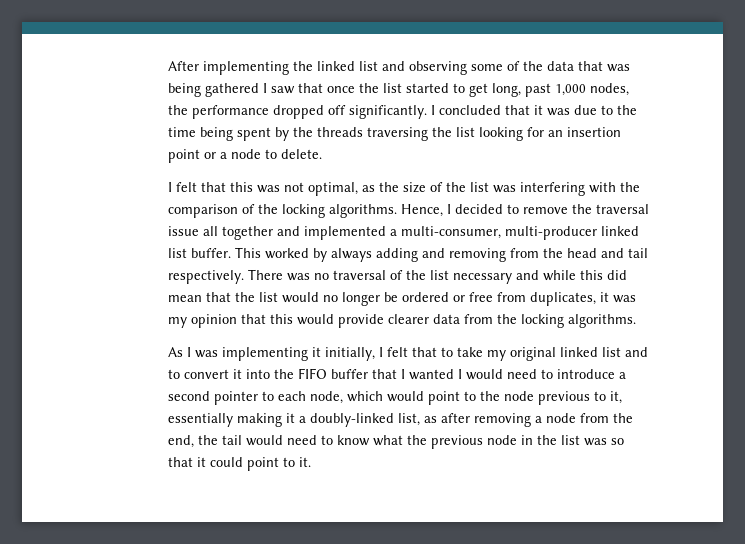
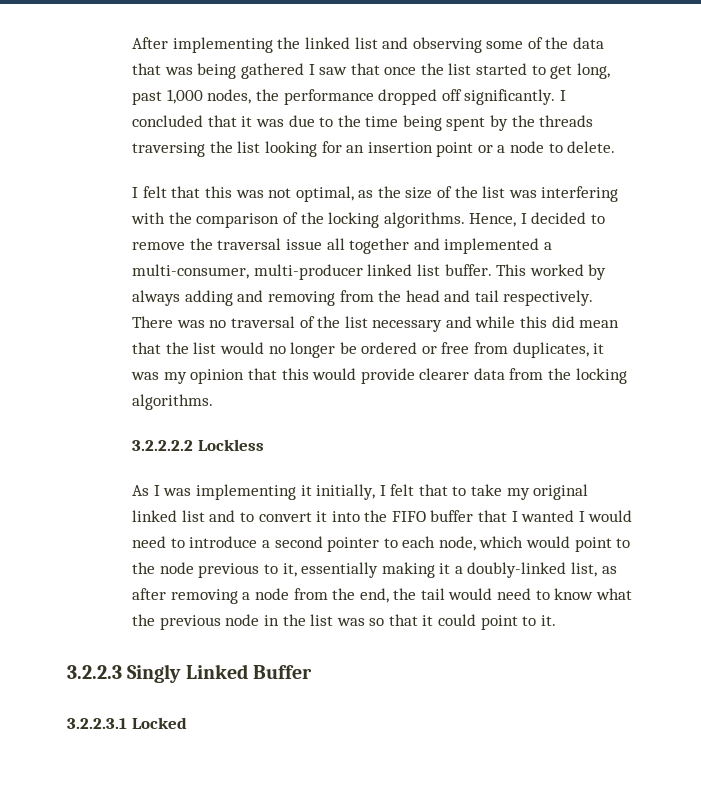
(637, 321) none -> [132,439,264,451] // 3.2.2.2.2 Lockless
(312, 462) none -> [67,664,312,683] [67,717,187,729] // 3.2.2.3 Singly Linked Buffer // 3.2.2.3.1 Locked

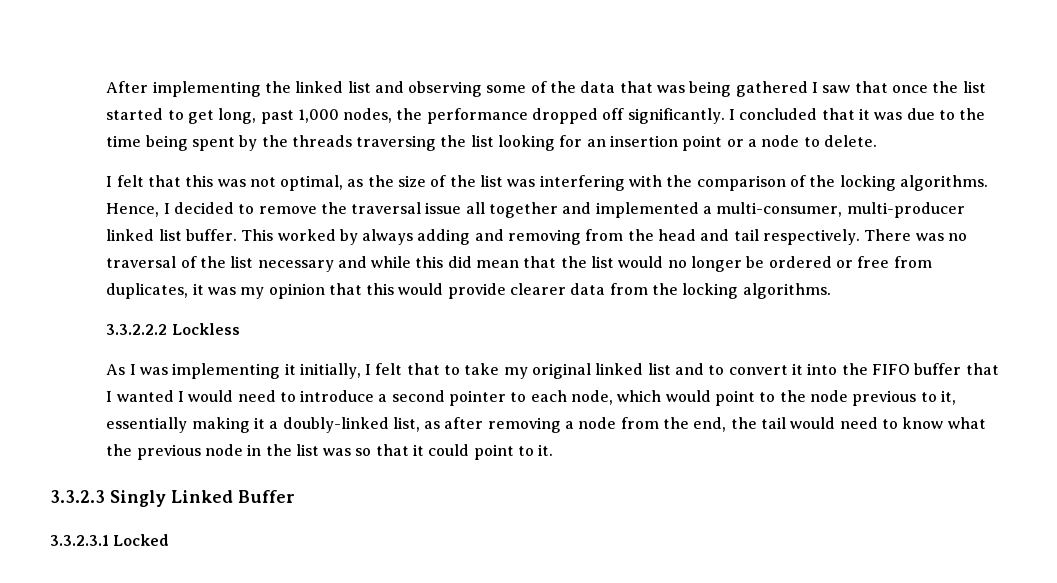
[132,440,194,451] 3.2.2.2.2 -> [106,324,168,335] 3.3.2.2.2
[67,665,122,679] 3.2.2.3 -> [50,490,105,503] 3.3.2.3
[67,718,127,729] 3.2.2.3.1 -> [50,535,109,546] 3.3.2.3.1

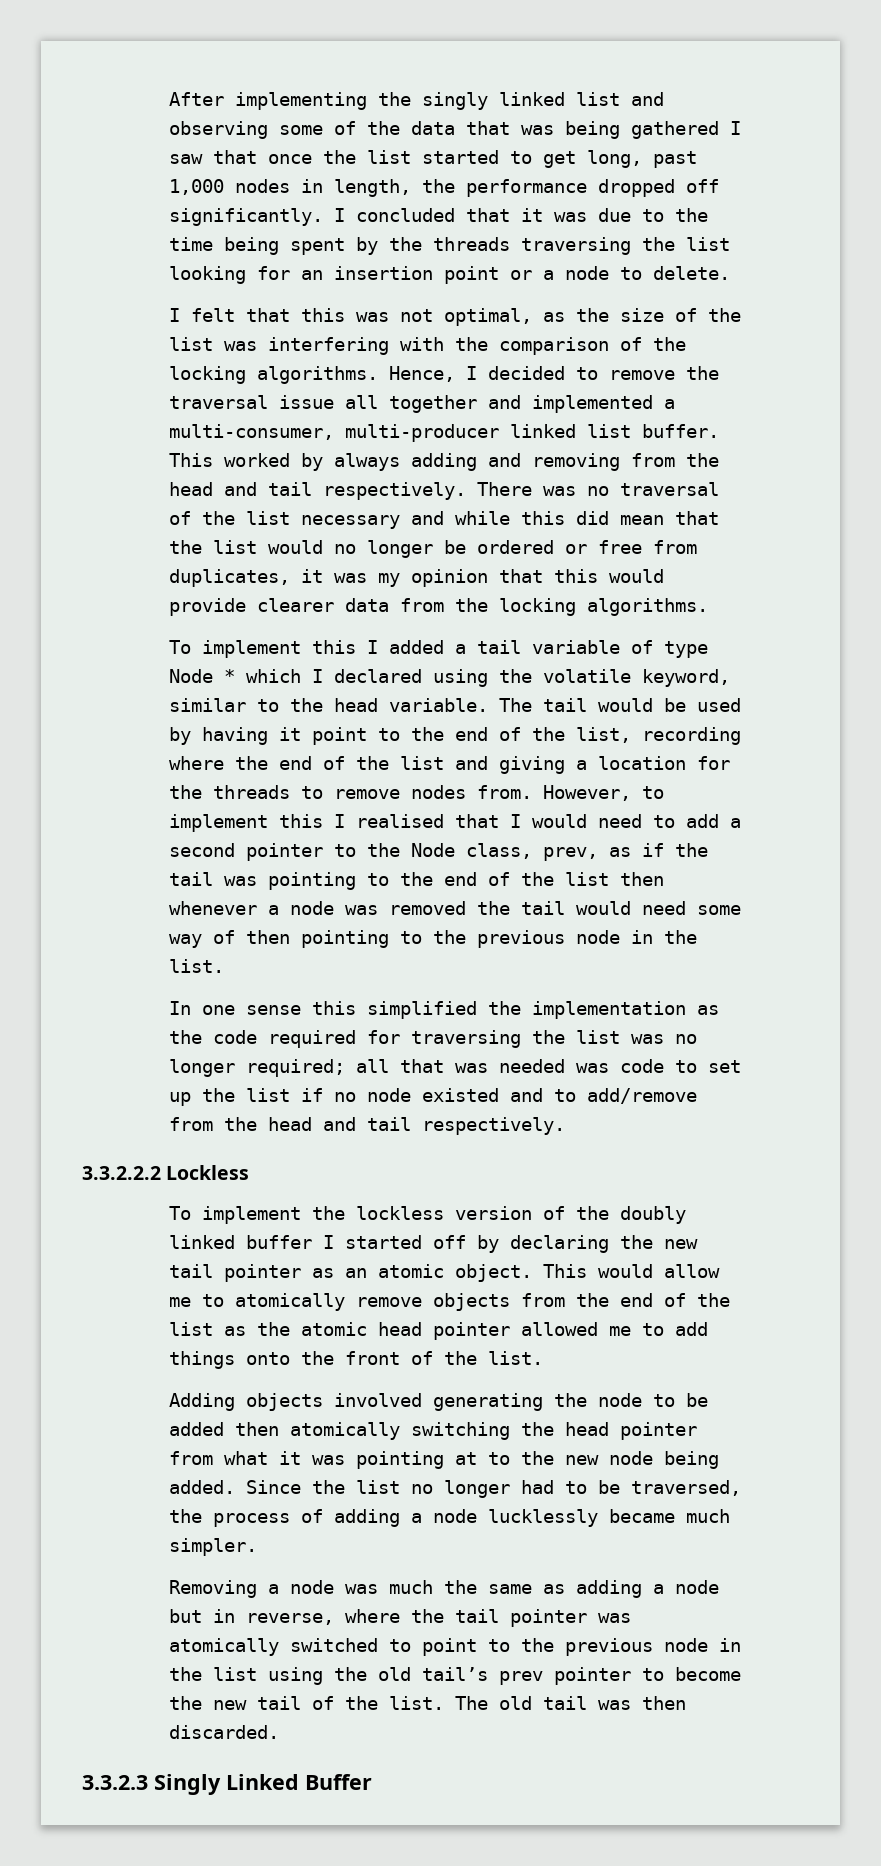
(291, 87) none -> [422,92,489,110] singly
[343,108,393,123] nodes, -> [235,179,412,197] nodes in length,
[106,323,240,335] [106,363,999,379] [106,390,174,402] 3.3.2.2.2 Lockless // As I was implementing it initially, I felt that to take my original linked list and to convert it into the FIFO buffer that I wanted -> [169,640,709,658] [169,669,731,687] [169,698,742,712] [169,727,742,745] [169,756,731,774] [169,785,665,801] [169,814,500,832] To implement this I added a tail variable of type Node * which I declared using the volatile keyword, similar to the head variable. The tail would be used by having it point to the end of the list, recording where the end of the list and giving a location for the threads to remove nodes from. However, to implement this I realised that
[300,390,375,402] introduce -> [686,814,720,828] add
[530,390,956,406] [106,417,986,433] each node, which would point to the node previous to it, essentially making it a doubly-linked list, as after removing a node from the end, the tail would need to know what -> [367,843,709,861] [169,872,665,890] [169,901,742,915] [169,930,698,948] [169,959,225,973] [169,1001,720,1019] [169,1030,698,1048] [169,1059,742,1077] [169,1088,698,1106] [169,1117,566,1135] [82,1165,250,1180] [169,1206,687,1224] [169,1235,699,1253] [169,1264,721,1282] [169,1293,731,1311] [169,1322,709,1340] [169,1351,544,1369] [169,1393,709,1411] [169,1422,698,1440] [169,1451,720,1469] [169,1480,742,1498] [169,1509,731,1527] [169,1538,258,1556] [169,1580,720,1598] [169,1609,632,1627] [169,1638,511,1656] the Node class, prev, as if the tail was pointing to the end of the list then whenever a node was removed the tail would need some way of then pointing to the previous node in the list. // In one sense this simplified the implementation as the code required for traversing the list was no longer required; all that was needed was code to set up the list if no node existed and to add/remove from the head and tail respectively. // 3.3.2.2.2 Lockless // To implement the lockless version of the doubly linked buffer I started off by declaring the new tail pointer as an atomic object. This would allow me to atomically remove objects from the end of the list as the atomic head pointer allowed me to add things onto the front of the list. // Adding objects involved generating the node to be added then atomically switching the head pointer from what it was pointing at to the new node being added. Since the list no longer had to be traversed, the process of adding a node lucklessly became much simpler. // Removing a node was much the same as adding a node but in reverse, where the tail pointer was atomically switched to point to
[323,444,554,460] was so that it could point to it. -> [268,1667,742,1685] [169,1696,687,1710] [169,1725,280,1739] using the old tail’s prev pointer to become the new tail of the list. The old tail was then discarded.
[50,534,170,546] // 3.3.2.3.1 Locked -> (372, 1782) none

